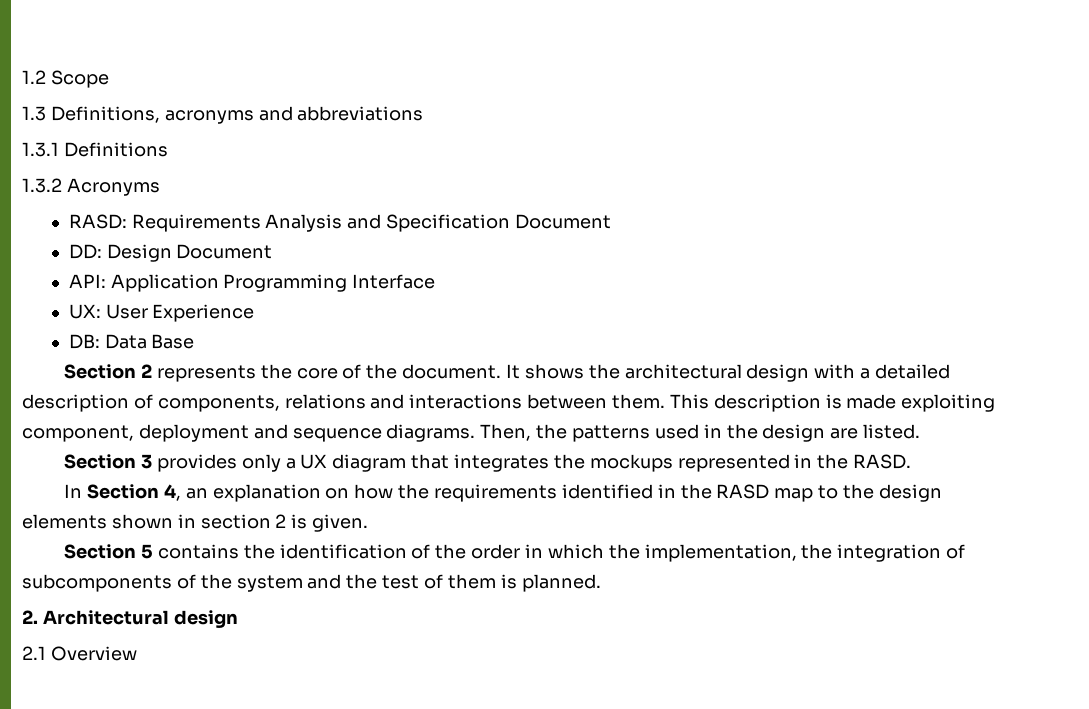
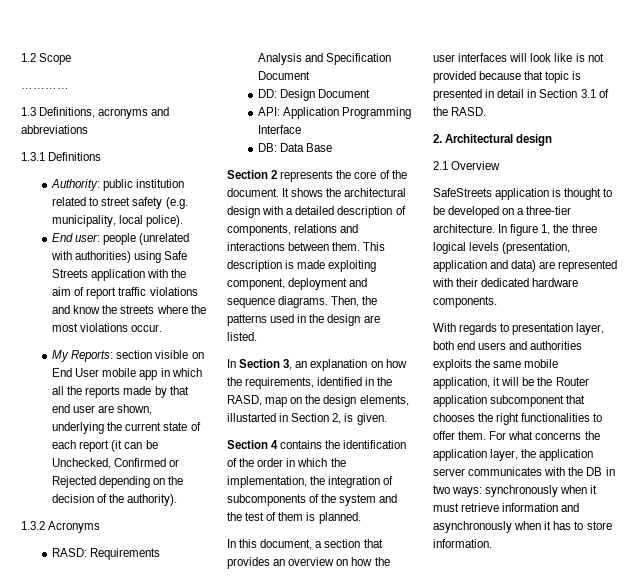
(109, 79) none -> [21,88,69,89] // …………
(168, 149) none -> [51,179,185,191] [52,197,188,209] [52,215,184,227] [52,233,190,245] [51,251,188,263] [52,269,187,281] [52,287,198,299] [52,305,206,314] [52,323,163,332] [52,350,204,362] [52,368,202,380] [52,386,189,398] [52,404,153,415] [52,422,201,434] [52,440,158,452] [52,458,180,469] [52,476,184,488] [52,494,178,506] // Authority: public institution related to street safety (e.g. municipality, local police). // End user: people (unrelated with authorities) using Safe Streets application with the aim of report traffic violations and know the streets where the most violations occur. // My Reports: section visible on End User mobile app in which all the reports made by that end user are shown, underlying the current state of each report (it can be Unchecked, Confirmed or Rejected depending on the decision of the authority).
[68,304,255,322] // UX: User Experience -> (302, 129) none
[64,454,912,472] // Section 3 provides only a UX diagram that integrates the mockups represented in the RASD. -> (257, 336) none
[163,484,181,501] 4, -> [283,359,293,370] 3,
[434,484,558,502] requirements -> [245,377,315,389] requirements,
[716,484,942,502] [22,514,287,529] RASD map to the design elements shown in section 2 -> [227,395,409,407] [227,413,342,424] RASD, map on the design elements, illustarted in Section 2,
[141,544,154,559] 5 -> [271,440,279,449] 4
(601, 583) none -> [227,539,383,550] [227,557,390,569] [433,53,604,62] [433,71,582,83] [433,89,609,101] [433,107,487,116] // In this document, a section that provides an overview on how the user interfaces will look like is not provided because that topic is presented in detail in Section 3.1 of the RASD.
(137, 653) none -> [433,188,613,200] [433,206,572,218] [433,224,597,236] [433,242,571,254] [433,260,618,272] [432,278,579,287] [433,296,497,308] [433,323,605,335] [433,341,583,350] [433,359,559,371] [433,377,589,389] [433,395,586,407] [433,413,603,425] [433,431,600,440] [433,449,594,461] [433,467,615,476] [433,485,598,497] [433,503,580,512] [433,521,612,533] [433,539,492,548] // SafeStreets application is thought to be developed on a three-tier architecture. In figure 1, the three logical levels (presentation, application and data) are represented with their dedicated hardware components. // With regards to presentation layer, both end users and authorities exploits the same mobile application, it will be the Router application subcomponent that chooses the right functionalities to offer them. For what concerns the application layer, the application server communicates with the DB in two ways: synchronously when it must retrieve information and asynchronously when it has to store information.

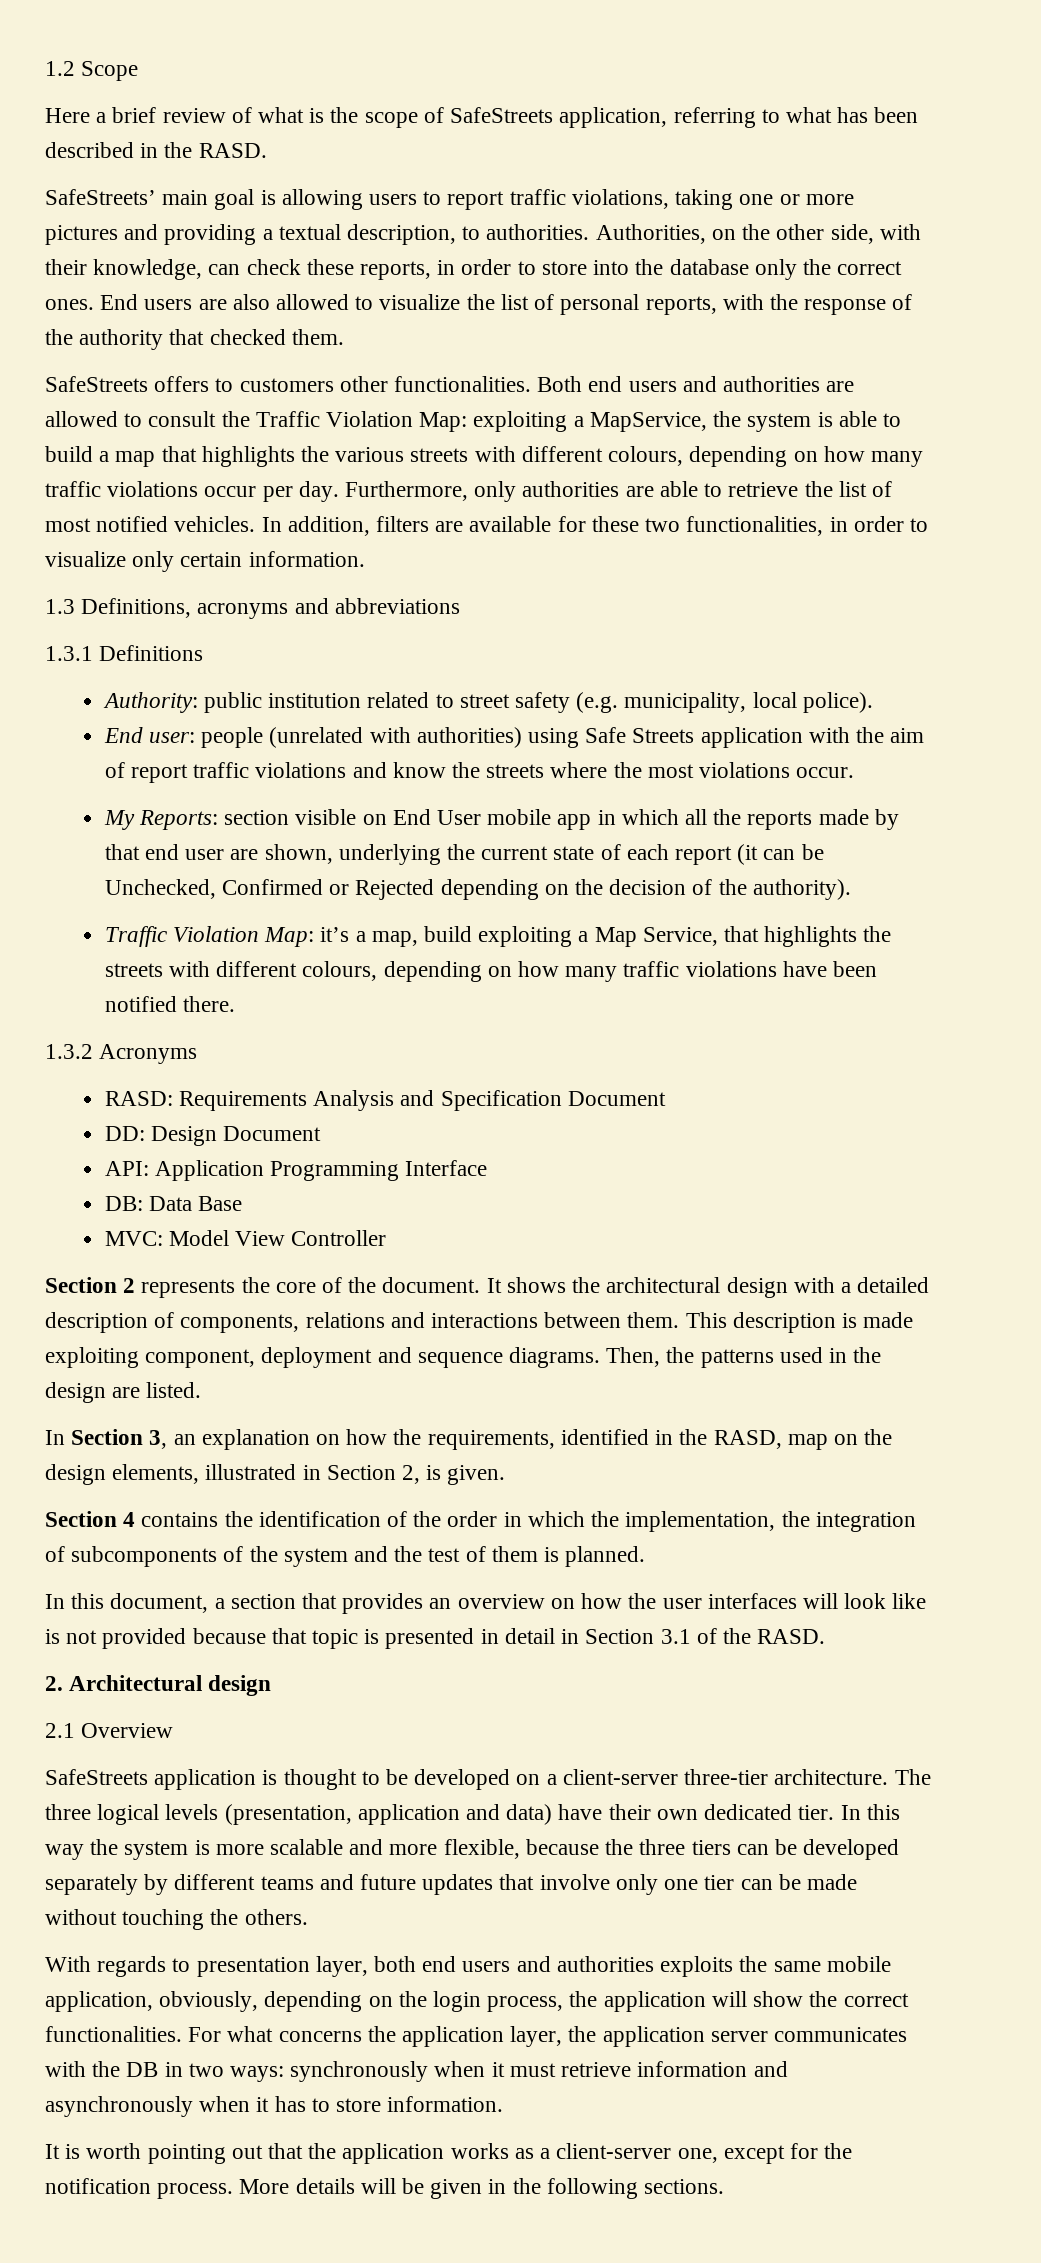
[21,88,69,89] ………… -> [45,107,919,128] [45,142,267,158] [45,189,854,210] [45,224,921,245] [45,259,903,280] [45,294,913,315] [45,329,344,350] [45,376,855,392] [45,411,901,432] [45,446,923,467] [45,481,892,502] [45,516,928,536] [45,551,365,572] Here a brief review of what is the scope of SafeStreets application, referring to what has been described in the RASD. // SafeStreets’ main goal is allowing users to report traffic violations, taking one or more pictures and providing a textual description, to authorities. Authorities, on the other side, with their knowledge, can check these reports, in order to store into the database only the correct ones. End users are also allowed to visualize the list of personal reports, with the response of the authority that checked them. // SafeStreets offers to customers other functionalities. Both end users and authorities are allowed to consult the Traffic Violation Map: exploiting a MapService, the system is able to build a map that highlights the various streets with different colours, depending on how many traffic violations occur per day. Furthermore, only authorities are able to retrieve the list of most notified vehicles. In addition, filters are available for these two functionalities, in order to visualize only certain information.
(178, 500) none -> [104,926,892,947] [104,961,878,982] [104,996,235,1012] // Traffic Violation Map: it’s a map, build exploiting a Map Service, that highlights the streets with different colours, depending on how many traffic violations have been notified there.
(333, 147) none -> [104,1230,387,1246] // MVC: Model View Controller
[227,413,276,422] illustarted -> [205,1464,297,1480] illustrated
(525, 211) none -> [562,1769,678,1785] client-server
[498,224,569,236] In figure 1, the -> [894,1769,931,1785] The
[539,260,618,272] [432,278,579,287] [433,296,497,308] are represented with their dedicated hardware components. -> [558,1804,900,1820] [45,1839,900,1860] [45,1874,857,1895] [45,1909,308,1930] have their own dedicated tier. In this way the system is more scalable and more flexible, because the three tiers can be developed separately by different teams and future updates that involve only one tier can be made without touching the others.
[493,377,589,386] [433,395,586,407] [433,413,603,425] [433,431,487,440] it will be the Router application subcomponent that chooses the right functionalities to offer them. -> [159,1991,909,2012] [45,2026,182,2042] obviously, depending on the login process, the application will show the correct functionalities.
(492, 543) none -> [45,2143,853,2164] [45,2178,725,2199] // It is worth pointing out that the application works as a client-server one, except for the notification process. More details will be given in the following sections.

